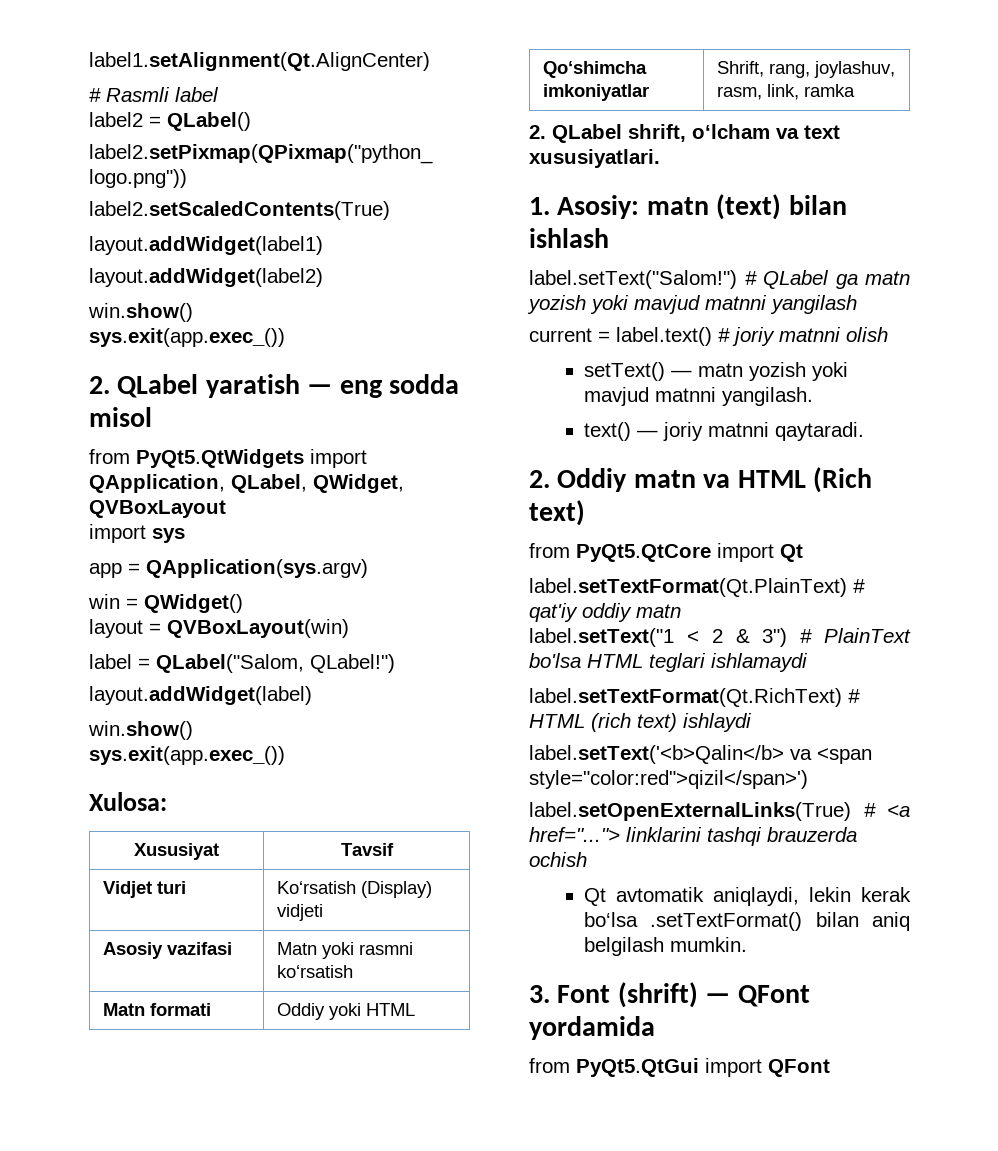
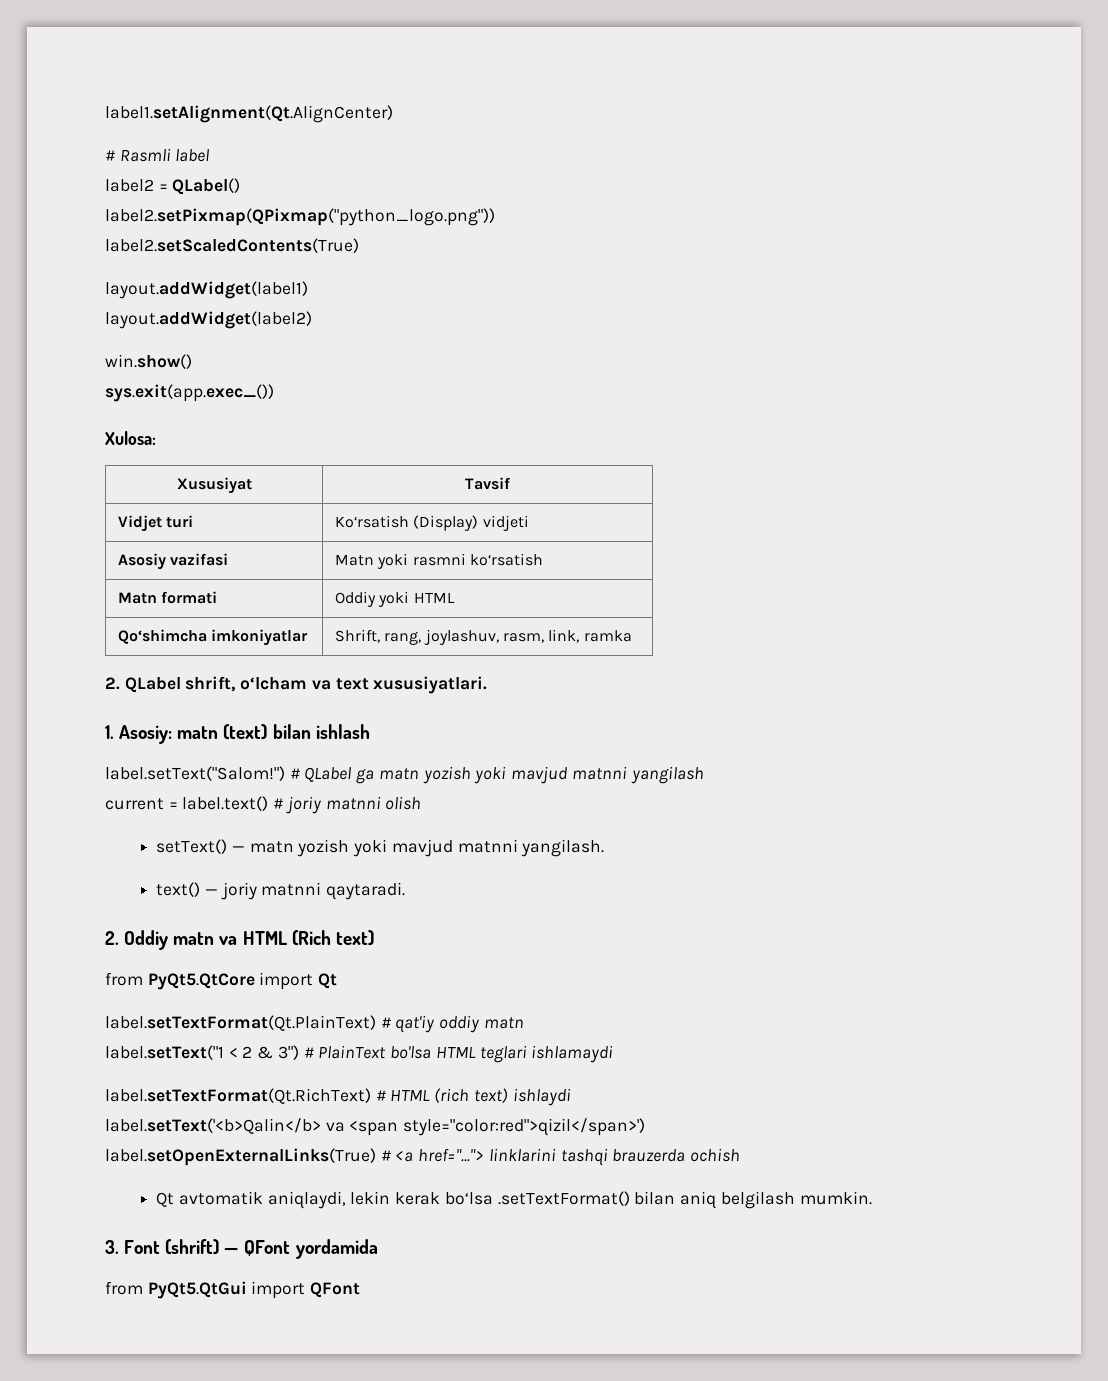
[89,374,460,398] [89,407,152,427] [89,449,367,468] [89,474,404,493] [89,500,226,518] [89,524,185,543] [89,559,368,578] [88,594,243,613] [89,619,349,638] [89,654,395,673] [89,686,312,705] [88,721,193,740] [89,746,285,765] // 2. QLabel yaratish — eng sodda misol // from PyQt5.QtWidgets import QApplication, QLabel, QWidget, QVBoxLayout // import sys // app = QApplication(sys.argv) // win = QWidget() // layout = QVBoxLayout(win) // label = QLabel("Salom, QLabel!") // layout.addWidget(label) // win.show() // sys.exit(app.exec_()) -> (274, 393) none

